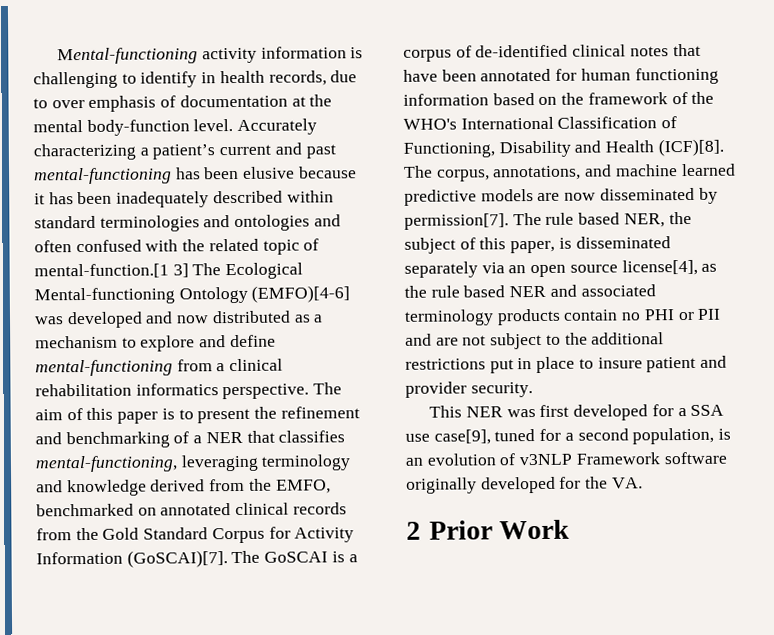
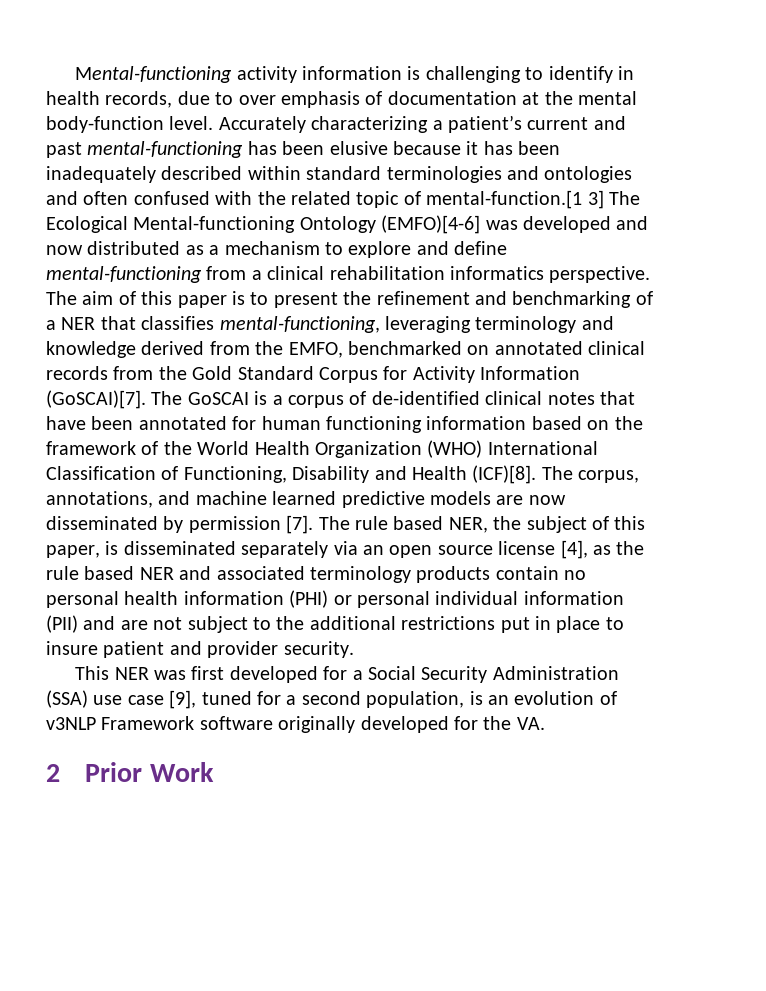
[403,118,457,130] WHO's -> [197,440,483,458] World Health Organization (WHO)
[404,213,509,230] permission[7]. -> [188,515,314,534] permission [7].
[621,259,698,276] license[4], -> [498,540,588,559] license [4],
[643,308,722,321] PHI or PII -> [46,590,624,608] [46,615,78,633] personal health information (PHI) or personal individual information (PII)
[690,404,725,416] [405,429,491,445] SSA use case[9], -> [367,666,619,683] [46,690,197,709] Social Security Administration (SSA) use case [9],

